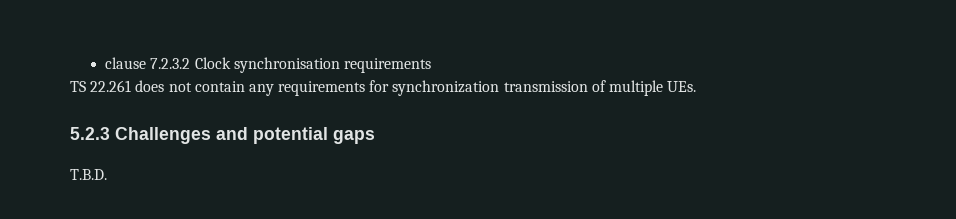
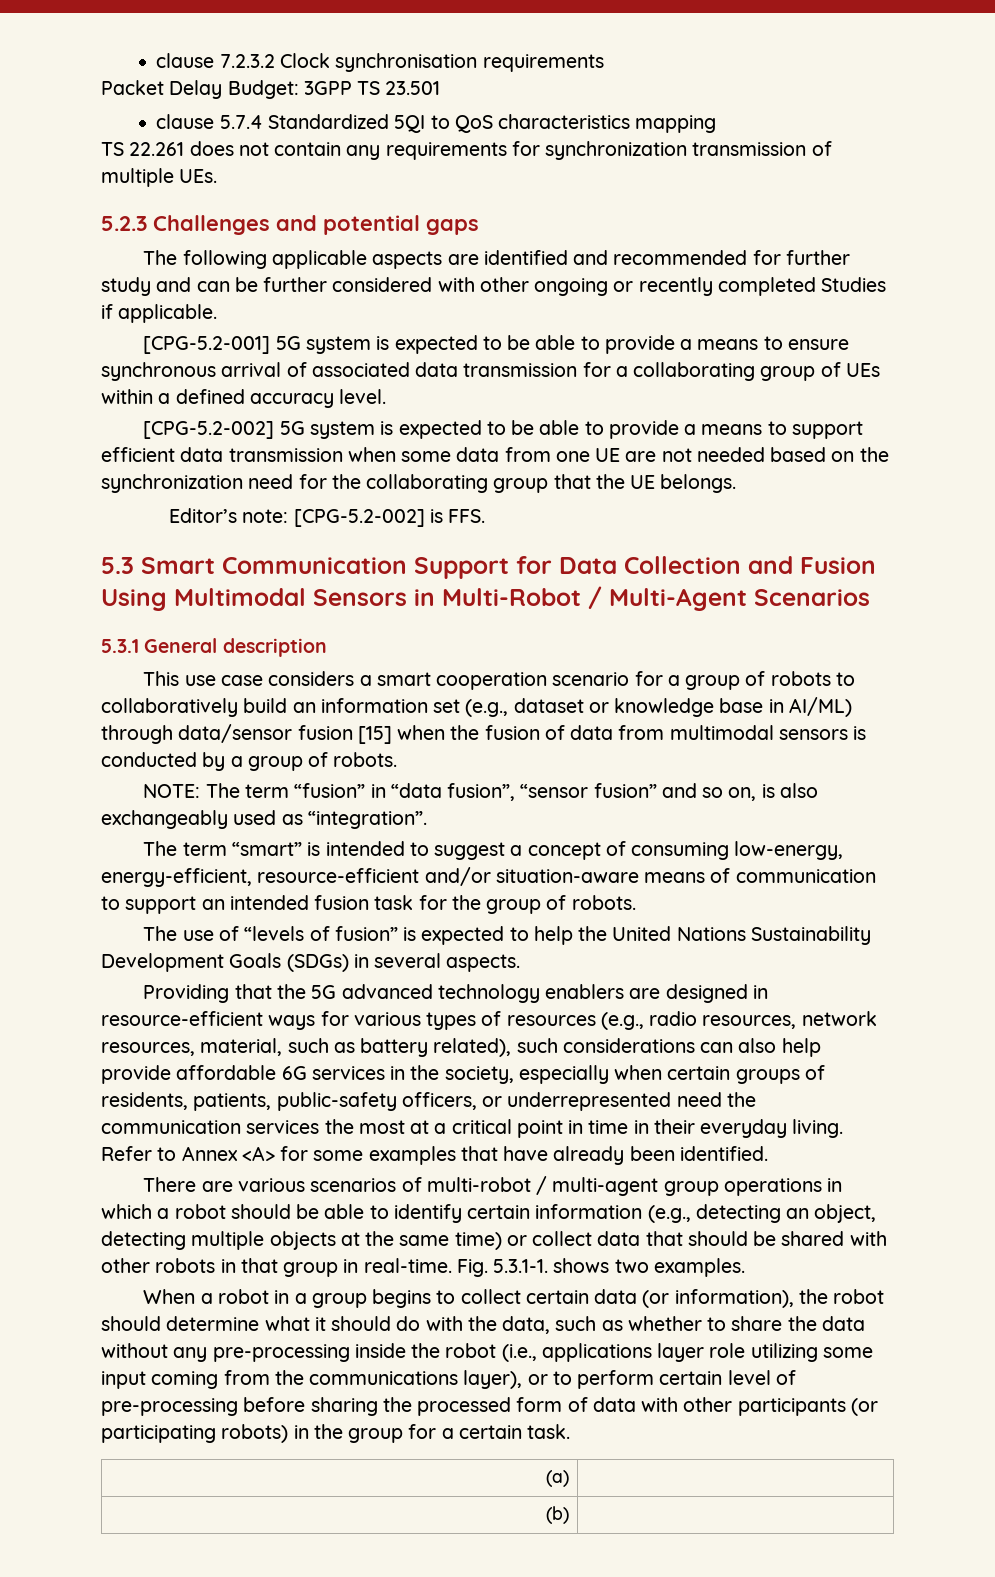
(431, 65) none -> [101,80,441,99] [156,114,717,133] // Packet Delay Budget: 3GPP TS 23.501 // clause 5.7.4 Standardized 5QI to QoS characteristics mapping
[70,169,107,180] T.B.D. -> [143,250,850,269] [101,277,887,296] [101,304,218,323] [143,335,849,354] [101,362,880,381] [101,389,387,408] [143,420,863,439] [101,447,889,462] [101,474,737,493] [168,508,486,527] [101,556,876,579] [101,586,870,611] [101,638,327,657] [143,671,855,690] [101,697,852,717] [101,724,867,744] [101,752,398,771] [143,783,818,801] [101,810,427,829] [143,841,844,860] [101,867,876,887] [101,895,636,914] [143,926,871,945] [101,953,521,972] [143,984,768,1003] [101,1011,877,1030] [101,1038,821,1057] [101,1065,825,1084] [101,1092,756,1111] [101,1119,844,1138] [101,1146,768,1165] [143,1176,843,1196] [101,1204,877,1223] [101,1231,887,1250] [101,1258,745,1277] [143,1289,885,1308] [101,1316,865,1334] [101,1343,873,1362] [101,1370,796,1389] [101,1397,878,1416] [101,1424,571,1443] [545,1470,569,1487] [545,1506,569,1524] The following applicable aspects are identified and recommended for further study and can be further considered with other ongoing or recently completed Studies if applicable. // [CPG-5.2-001] 5G system is expected to be able to provide a means to ensure synchronous arrival of associated data transmission for a collaborating group of UEs within a defined accuracy level. // [CPG-5.2-002] 5G system is expected to be able to provide a means to support efficient data transmission when some data from one UE are not needed based on the synchronization need for the collaborating group that the UE belongs. // Editor’s note: [CPG-5.2-002] is FFS. // 5.3 Smart Communication Support for Data Collection and Fusion Using Multimodal Sensors in Multi-Robot / Multi-Agent Scenarios // 5.3.1 General description // This use case considers a smart cooperation scenario for a group of robots to collaboratively build an information set (e.g., dataset or knowledge base in AI/ML) through data/sensor fusion [15] when the fusion of data from multimodal sensors is conducted by a group of robots. // NOTE: The term “fusion” in “data fusion”, “sensor fusion” and so on, is also exchangeably used as “integration”. // The term “smart” is intended to suggest a concept of consuming low-energy, energy-efficient, resource-efficient and/or situation-aware means of communication to support an intended fusion task for the group of robots. // The use of “levels of fusion” is expected to help the United Nations Sustainability Development Goals (SDGs) in several aspects. // Providing that the 5G advanced technology enablers are designed in resource-efficient ways for various types of resources (e.g., radio resources, network resources, material, such as battery related), such considerations can also help provide affordable 6G services in the society, especially when certain groups of residents, patients, public-safety officers, or underrepresented need the communication services the most at a critical point in time in their everyday living. Refer to Annex <A> for some examples that have already been identified. // There are various scenarios of multi-robot / multi-agent group operations in which a robot should be able to identify certain information (e.g., detecting an object, detecting multiple objects at the same time) or collect data that should be shared with other robots in that group in real-time. Fig. 5.3.1-1. shows two examples. // When a robot in a group begins to collect certain data (or information), the robot should determine what it should do with the data, such as whether to share the data without any pre-processing inside the robot (i.e., applications layer role utilizing some input coming from the communications layer), or to perform certain level of pre-processing before sharing the processed form of data with other participants (or participating robots) in the group for a certain task. // (a) | // (b) |

